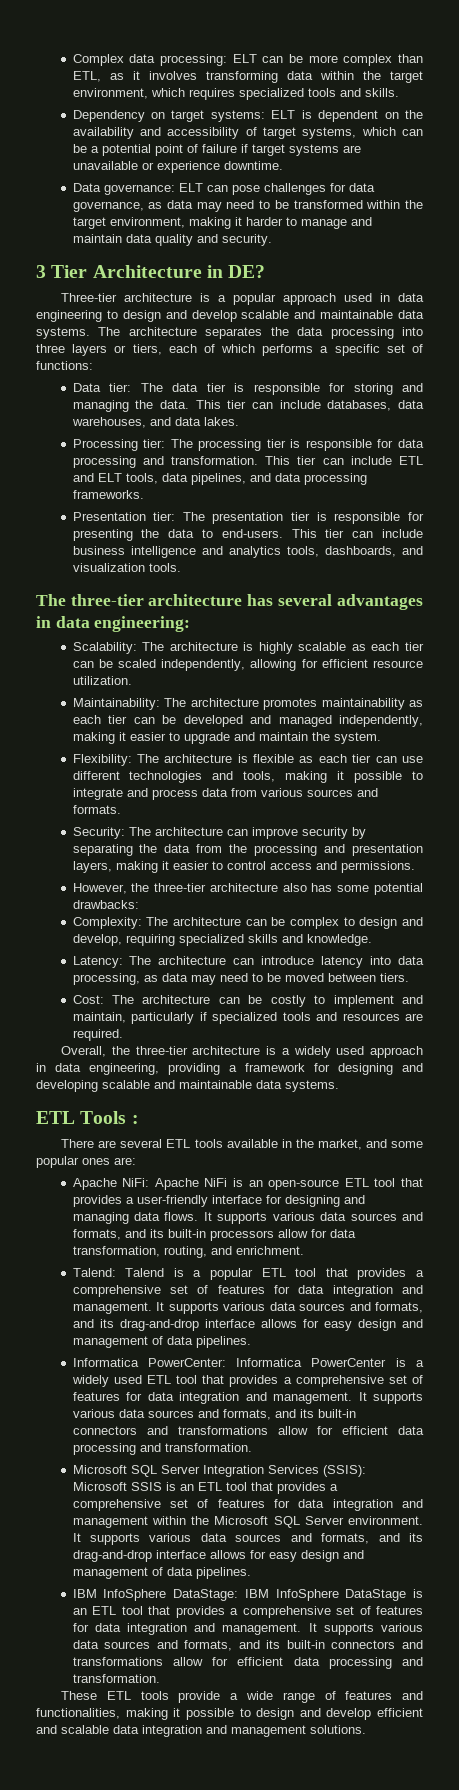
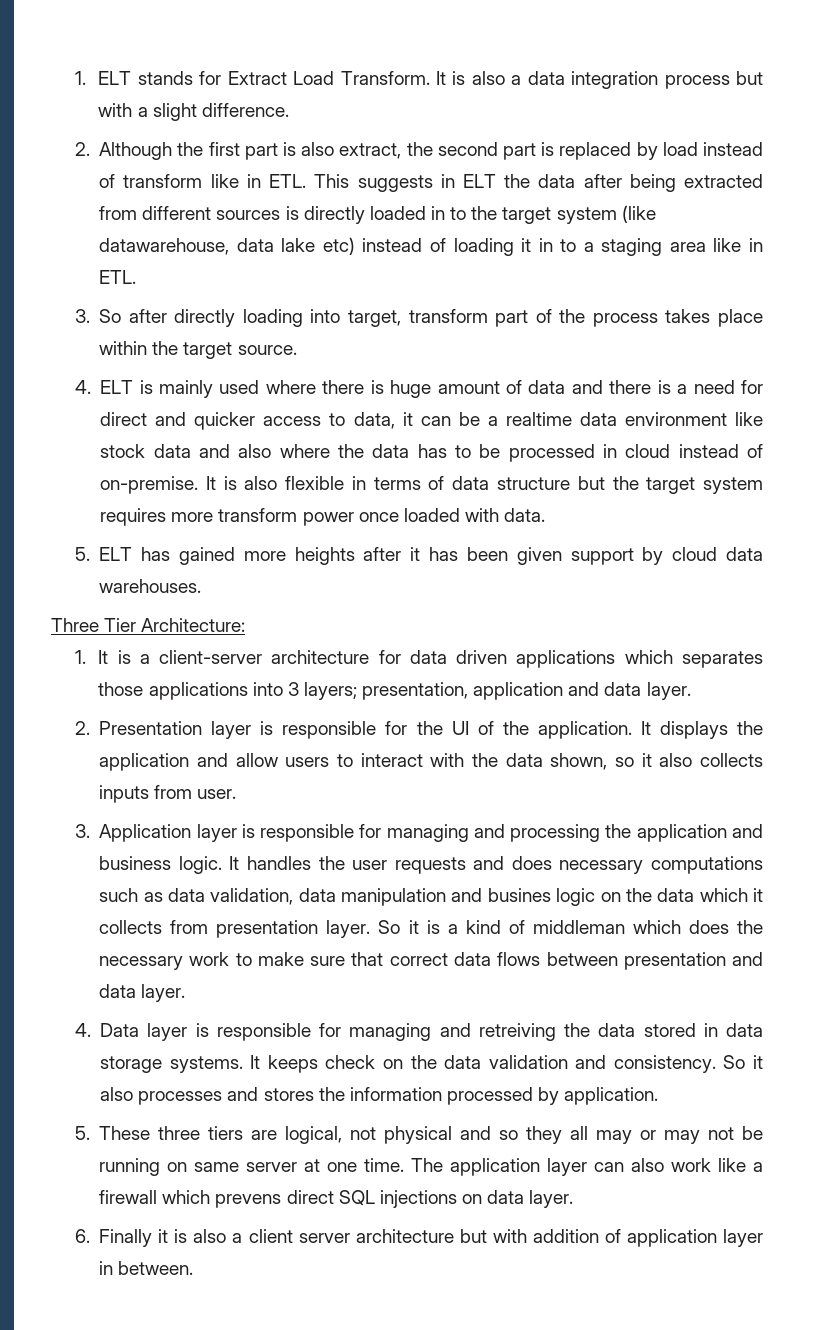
[72,54,423,66] [72,71,423,83] [72,88,399,100] [72,110,423,122] [72,127,423,139] [72,144,361,156] [72,161,283,173] [72,183,375,195] [72,200,423,212] [72,217,372,229] [72,234,272,246] [36,265,266,278] [61,293,424,305] [36,310,424,322] [36,327,423,339] [36,344,424,356] [36,361,93,370] [72,383,423,395] [72,400,424,412] [71,417,239,428] [72,439,424,451] [72,456,423,468] [72,473,367,485] [72,490,144,499] [72,512,425,524] [72,529,423,541] [72,546,423,558] [72,563,181,572] [36,594,423,610] [36,616,191,632] [72,642,424,654] [72,659,423,671] [72,676,132,685] [72,698,423,710] [72,715,423,727] [72,732,381,744] [72,754,424,766] [72,771,423,783] [72,788,378,800] [72,805,121,814] [72,827,366,839] [72,844,423,856] [72,861,415,873] [72,883,423,895] [72,900,139,909] [72,917,423,929] [72,934,372,946] [72,956,424,968] [72,973,409,985] [72,995,423,1007] [72,1012,423,1024] [72,1029,123,1041] [61,1046,423,1058] [36,1063,423,1075] [36,1080,339,1092] [36,1111,139,1124] [61,1139,424,1150] [36,1156,136,1168] [72,1178,424,1190] [72,1195,365,1207] [72,1212,423,1224] [72,1229,356,1241] [72,1246,304,1258] [72,1268,425,1280] [72,1285,423,1297] [72,1302,423,1314] [72,1319,423,1331] [72,1336,251,1348] [72,1358,424,1367] [71,1375,423,1387] [72,1392,423,1404] [72,1409,356,1420] [72,1426,424,1435] [72,1443,252,1455] [72,1465,366,1477] [72,1482,338,1494] [72,1499,423,1511] [72,1516,423,1528] [72,1533,423,1545] [72,1550,364,1562] [72,1567,251,1579] [72,1589,423,1601] [72,1606,423,1618] [72,1623,423,1635] [72,1640,423,1651] [72,1657,423,1669] [72,1674,160,1683] [61,1691,424,1703] [36,1708,423,1720] [36,1725,366,1737] Complex data processing: ELT can be more complex than ETL, as it involves transforming data within the target environment, which requires specialized tools and skills. // Dependency on target systems: ELT is dependent on the availability and accessibility of target systems, which can be a potential point of failure if target systems are unavailable or experience downtime. // Data governance: ELT can pose challenges for data governance, as data may need to be transformed within the target environment, making it harder to manage and maintain data quality and security. // 3 Tier Architecture in DE? // Three-tier architecture is a popular approach used in data engineering to design and develop scalable and maintainable data systems. The architecture separates the data processing into three layers or tiers, each of which performs a specific set of functions: // Data tier: The data tier is responsible for storing and managing the data. This tier can include databases, data warehouses, and data lakes. // Processing tier: The processing tier is responsible for data processing and transformation. This tier can include ETL and ELT tools, data pipelines, and data processing frameworks. // Presentation tier: The presentation tier is responsible for presenting the data to end-users. This tier can include business intelligence and analytics tools, dashboards, and visualization tools. // The three-tier architecture has several advantages in data engineering: // Scalability: The architecture is highly scalable as each tier can be scaled independently, allowing for efficient resource utilization. // Maintainability: The architecture promotes maintainability as each tier can be developed and managed independently, making it easier to upgrade and maintain the system. // Flexibility: The architecture is flexible as each tier can use different technologies and tools, making it possible to integrate and process data from various sources and formats. // Security: The architecture can improve security by separating the data from the processing and presentation layers, making it easier to control access and permissions. // However, the three-tier architecture also has some potential drawbacks: // Complexity: The architecture can be complex to design and develop, requiring specialized skills and knowledge. // Latency: The architecture can introduce latency into data processing, as data may need to be moved between tiers. // Cost: The architecture can be costly to implement and maintain, particularly if specialized tools and resources are required. // Overall, the three-tier architecture is a widely used approach in data engineering, providing a framework for designing and developing scalable and maintainable data systems. // ETL Tools : // There are several ETL tools available in the market, and some popular ones are: // Apache NiFi: Apache NiFi is an open-source ETL tool that provides a user-friendly interface for designing and managing data flows. It supports various data sources and formats, and its built-in processors allow for data transformation, routing, and enrichment. // Talend: Talend is a popular ETL tool that provides a comprehensive set of features for data integration and management. It supports various data sources and formats, and its drag-and-drop interface allows for easy design and management of data pipelines. // Informatica PowerCenter: Informatica PowerCenter is a widely used ETL tool that provides a comprehensive set of features for data integration and management. It supports various data sources and formats, and its built-in connectors and transformations allow for efficient data processing and transformation. // Microsoft SQL Server Integration Services (SSIS): Microsoft SSIS is an ETL tool that provides a comprehensive set of features for data integration and management within the Microsoft SQL Server environment. It supports various data sources and formats, and its drag-and-drop interface allows for easy design and management of data pipelines. // IBM InfoSphere DataStage: IBM InfoSphere DataStage is an ETL tool that provides a comprehensive set of features for data integration and management. It supports various data sources and formats, and its built-in connectors and transformations allow for efficient data processing and transformation. // These ETL tools provide a wide range of features and functionalities, making it possible to design and develop efficient and scalable data integration and management solutions. -> [74,71,764,89] [98,103,289,121] [74,142,763,160] [99,174,763,192] [99,205,656,224] [99,237,764,256] [99,270,137,284] [74,309,764,327] [99,341,297,359] [74,380,763,398] [100,412,763,430] [100,444,763,462] [100,476,763,494] [100,508,546,526] [74,547,763,565] [99,579,202,593] [51,618,246,632] [74,650,764,668] [98,682,691,700] [74,721,764,739] [99,753,763,771] [99,785,237,803] [74,824,763,842] [99,856,764,874] [99,888,764,906] [99,920,763,938] [99,952,763,970] [99,984,186,1002] [74,1023,763,1041] [100,1055,764,1073] [100,1087,659,1105] [74,1126,764,1144] [99,1158,764,1176] [99,1190,574,1208] [74,1229,763,1247] [99,1261,194,1275] 1. ELT stands for Extract Load Transform. It is also a data integration process but with a slight difference. // 2. Although the first part is also extract, the second part is replaced by load instead of transform like in ETL. This suggests in ELT the data after being extracted from different sources is directly loaded in to the target system (like datawarehouse, data lake etc) instead of loading it in to a staging area like in ETL. // 3. So after directly loading into target, transform part of the process takes place within the target source. // 4. ELT is mainly used where there is huge amount of data and there is a need for direct and quicker access to data, it can be a realtime data environment like stock data and also where the data has to be processed in cloud instead of on-premise. It is also flexible in terms of data structure but the target system requires more transform power once loaded with data. // 5. ELT has gained more heights after it has been given support by cloud data warehouses. // Three Tier Architecture: // 1. It is a client-server architecture for data driven applications which separates those applications into 3 layers; presentation, application and data layer. // 2. Presentation layer is responsible for the UI of the application. It displays the application and allow users to interact with the data shown, so it also collects inputs from user. // 3. Application layer is responsible for managing and processing the application and business logic. It handles the user requests and does necessary computations such as data validation, data manipulation and busines logic on the data which it collects from presentation layer. So it is a kind of middleman which does the necessary work to make sure that correct data flows between presentation and data layer. // 4. Data layer is responsible for managing and retreiving the data stored in data storage systems. It keeps check on the data validation and consistency. So it also processes and stores the information processed by application. // 5. These three tiers are logical, not physical and so they all may or may not be running on same server at one time. The application layer can also work like a firewall which prevens direct SQL injections on data layer. // 6. Finally it is also a client server architecture but with addition of application layer in between.

